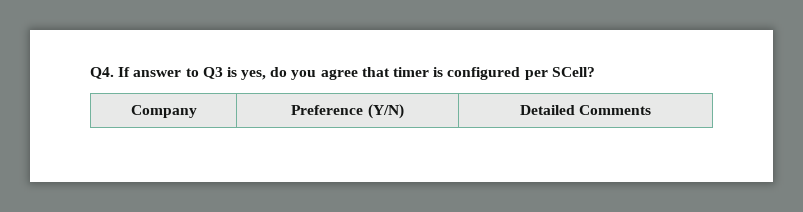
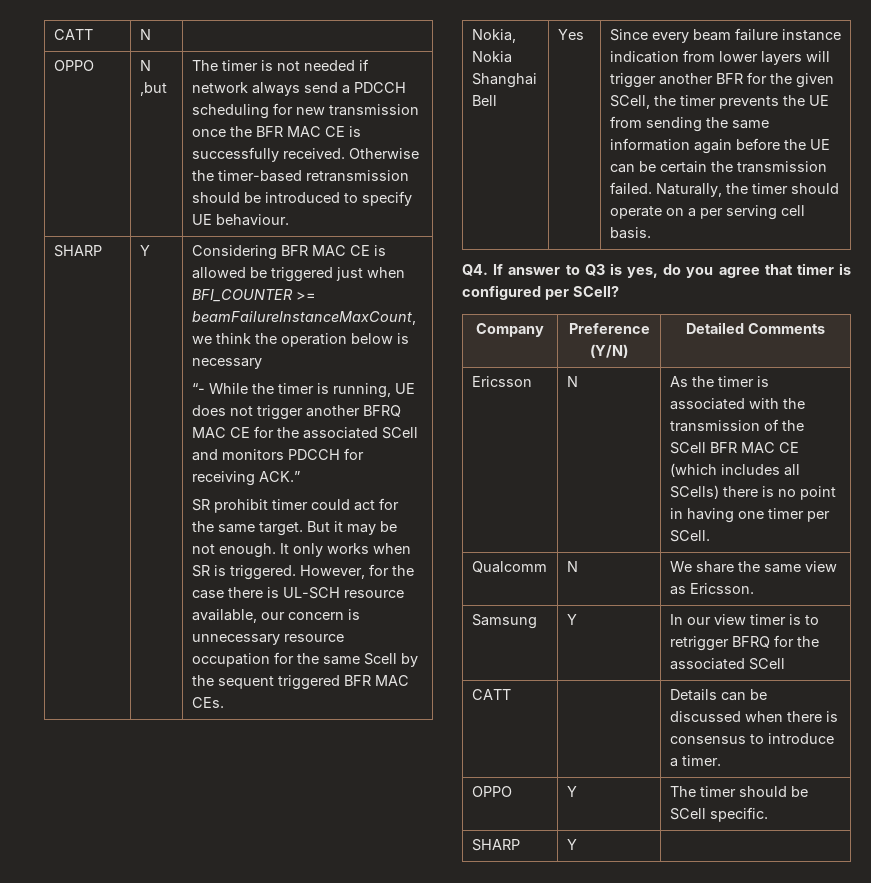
(90, 73) none -> [53,29,93,40] [139,29,151,40] [53,60,94,71] [139,60,151,71] [139,82,167,96] [191,59,369,71] [191,82,406,96] [191,103,419,119] [191,126,361,137] [191,147,419,162] [191,170,409,182] [191,191,412,206] [191,214,289,226] [53,245,102,257] [139,245,150,256] [191,245,386,260] [191,267,405,282] [191,289,316,302] [191,311,416,325] [191,333,409,347] [191,358,262,369] [191,383,415,398] [191,405,401,420] [191,426,418,439] [191,448,364,461] [191,471,300,486] [191,498,399,513] [191,521,397,536] [191,543,411,558] [191,564,414,580] [191,587,404,599] [191,609,360,623] [191,634,344,645] [191,652,418,667] [191,675,409,690] [191,697,224,708] [471,29,516,43] [471,51,512,63] [471,73,537,88] [471,95,497,106] [557,29,584,40] [609,28,841,43] [609,50,830,65] [609,72,834,88] [609,95,829,109] [609,116,769,132] [609,138,830,154] [609,161,827,173] [609,182,839,197] [609,205,805,220] [609,227,651,239] CATT | N | // OPPO | N ,but | The timer is not needed if network always send a PDCCH scheduling for new transmission once the BFR MAC CE is successfully received. Otherwise the timer-based retransmission should be introduced to specify UE behaviour. // SHARP | Y | Considering BFR MAC CE is allowed be triggered just when BFI_COUNTER >= beamFailureInstanceMaxCount, we think the operation below is necessary // “- While the timer is running, UE does not trigger another BFRQ MAC CE for the associated SCell and monitors PDCCH for receiving ACK.” // SR prohibit timer could act for the same target. But it may be not enough. It only works when SR is triggered. However, for the case there is UL-SCH resource available, our concern is unnecessary resource occupation for the same Scell by the sequent triggered BFR MAC CEs. // Nokia, Nokia Shanghai Bell | Yes | Since every beam failure instance indication from lower layers will trigger another BFR for the given SCell, the timer prevents the UE from sending the same information again before the UE can be certain the transmission failed. Naturally, the timer should operate on a per serving cell basis. //
(652, 110) none -> [471,376,532,387] [566,376,578,387] [669,376,769,387] [669,398,805,410] [669,419,804,432] [669,442,799,454] [669,463,800,477] [669,485,836,500] [669,508,830,523] [669,530,710,542] [471,561,547,573] [566,561,578,572] [669,561,837,573] [669,583,754,595] [471,614,537,629] [566,614,577,625] [669,614,819,625] [669,635,819,651] [669,658,785,670] [471,689,511,700] [669,689,767,701] [669,711,838,722] [669,733,834,744] [669,755,721,767] [471,786,512,797] [566,786,577,797] [669,786,808,797] [669,807,768,822] [471,839,520,851] [566,839,577,850] // Ericsson | N | As the timer is associated with the transmission of the SCell BFR MAC CE (which includes all SCells) there is no point in having one timer per SCell. // Qualcomm | N | We share the same view as Ericsson. // Samsung | Y | In our view timer is to retrigger BFRQ for the associated SCell // CATT | | Details can be discussed when there is consensus to introduce a timer. // OPPO | Y | The timer should be SCell specific. // SHARP | Y |

